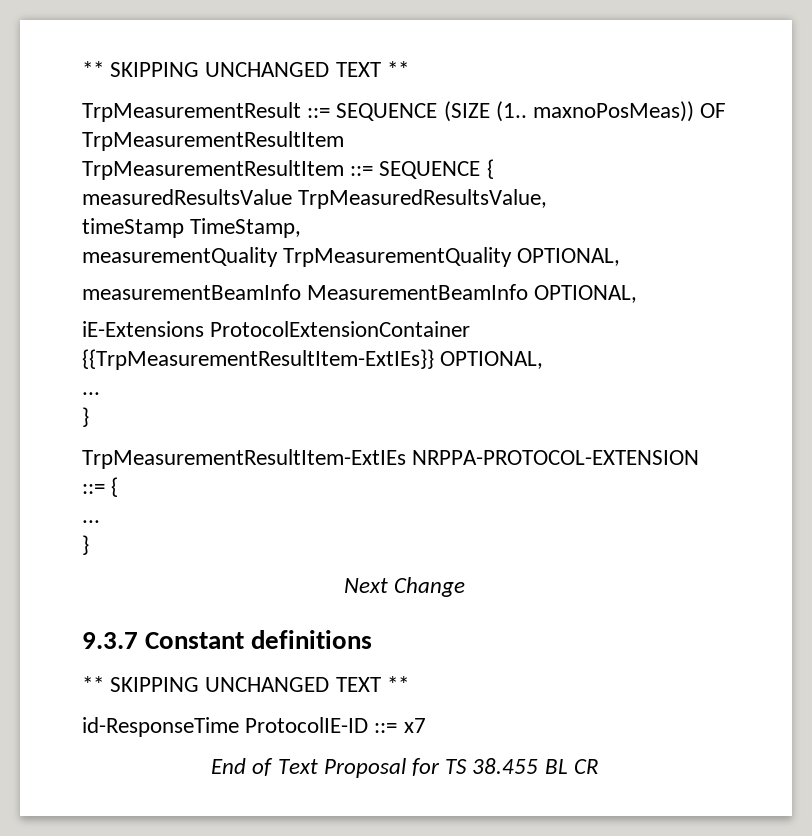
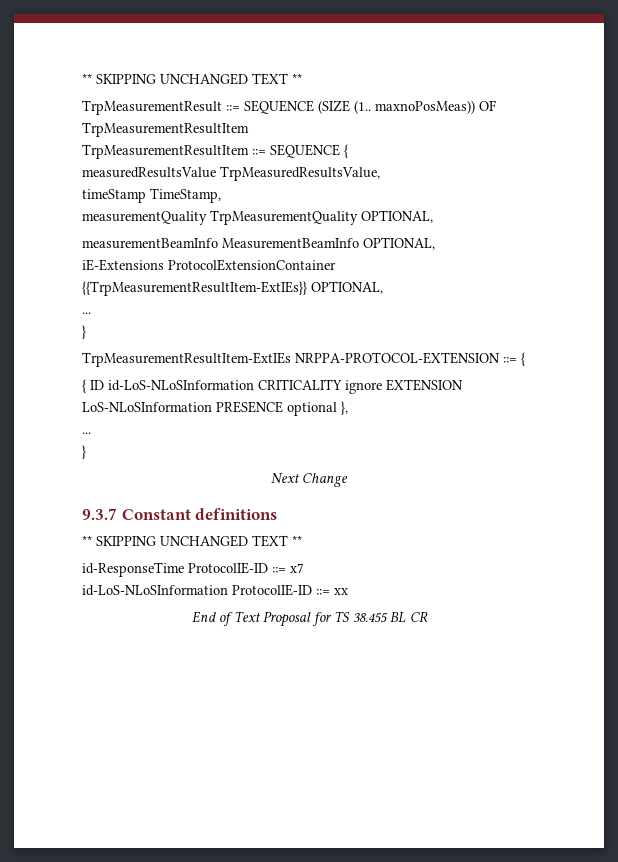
(119, 487) none -> [82,379,463,394] [82,401,348,416] // { ID id-LoS-NLoSInformation CRITICALITY ignore EXTENSION LoS-NLoSInformation PRESENCE optional },
(426, 725) none -> [82,584,348,596] // id-LoS-NLoSInformation ProtocolIE-ID ::= xx

